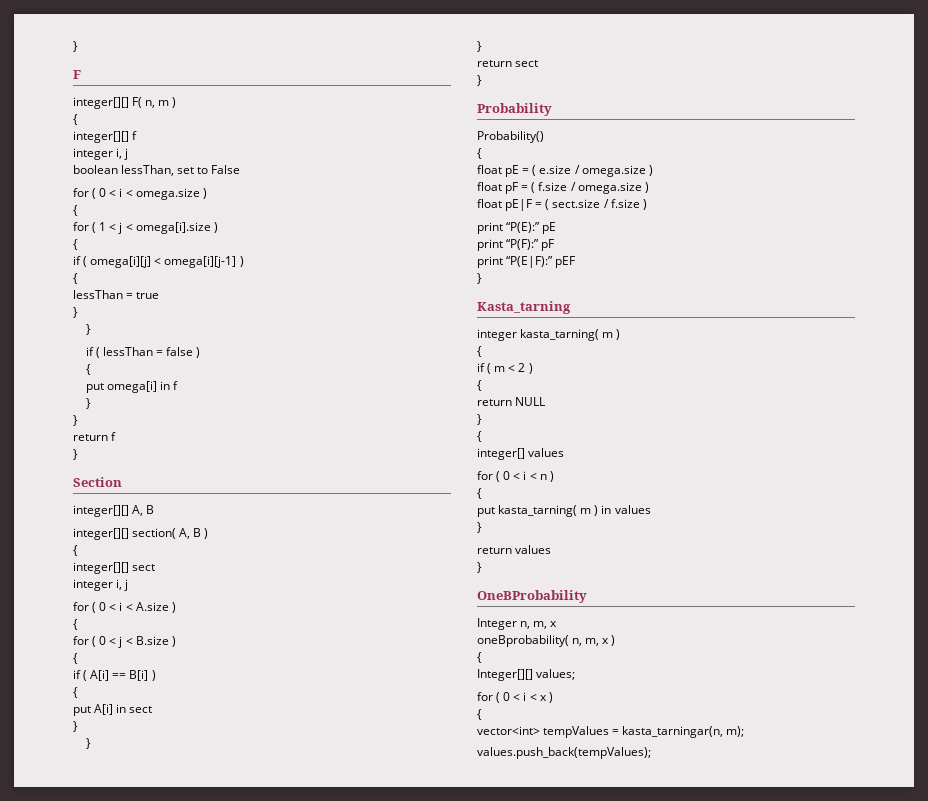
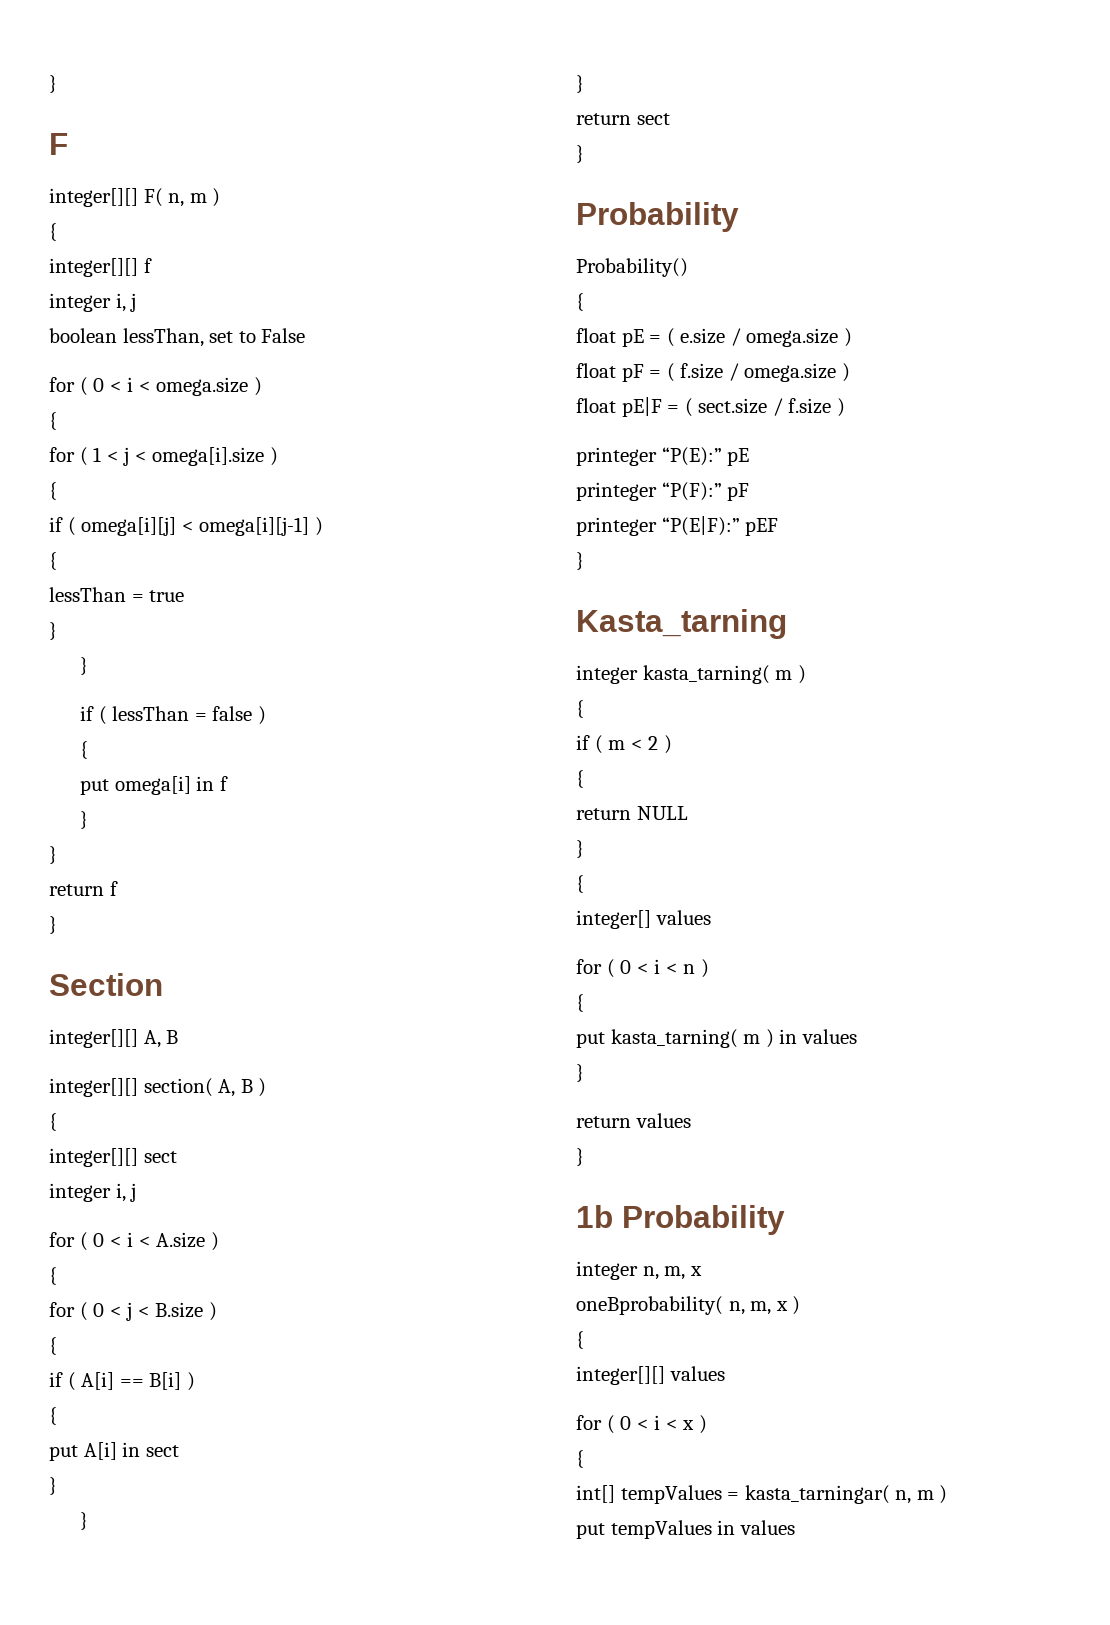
[477,222,503,234] print -> [576,447,657,466] printeger
[477,239,503,251] print -> [576,482,657,501] printeger
[477,256,503,268] print -> [576,517,657,536] printeger
[477,590,587,603] [477,618,517,630] OneBProbability // Integer -> [576,1205,785,1235] [576,1261,638,1280] 1b Probability // integer
[477,669,576,681] Integer[][] values; -> [576,1366,725,1385] integer[][] values
[477,726,540,735] vector<int> -> [576,1485,615,1503] int[]
[622,726,745,738] [477,747,651,759] kasta_tarningar(n, m); // values.push_back(tempValues); -> [744,1485,948,1504] [576,1520,795,1539] kasta_tarningar( n, m ) // put tempValues in values

